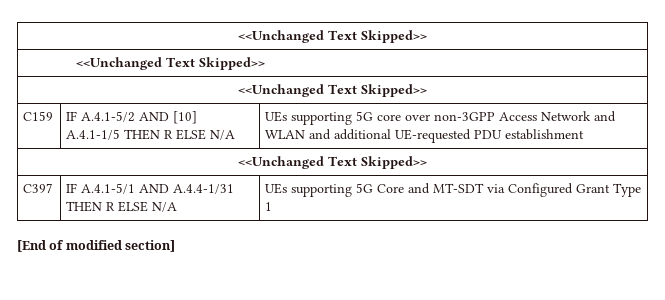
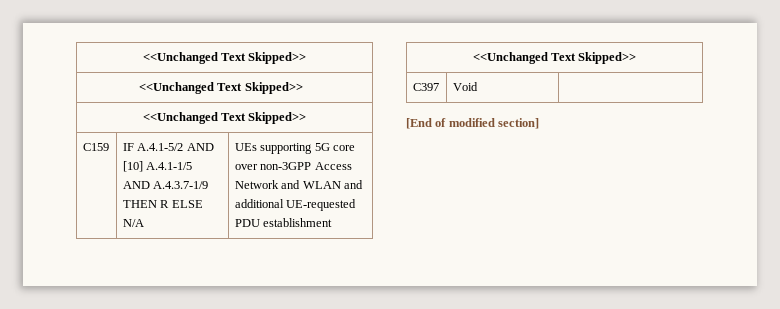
(121, 134) none -> [122,181,209,189] AND A.4.3.7-1/9
[66,183,235,194] [66,201,178,212] [265,183,642,197] [265,202,273,211] IF A.4.1-5/1 AND A.4.4-1/31 THEN R ELSE N/A | UEs supporting 5G Core and MT-SDT via Configured Grant Type 1 -> [452,82,478,91] Void |

